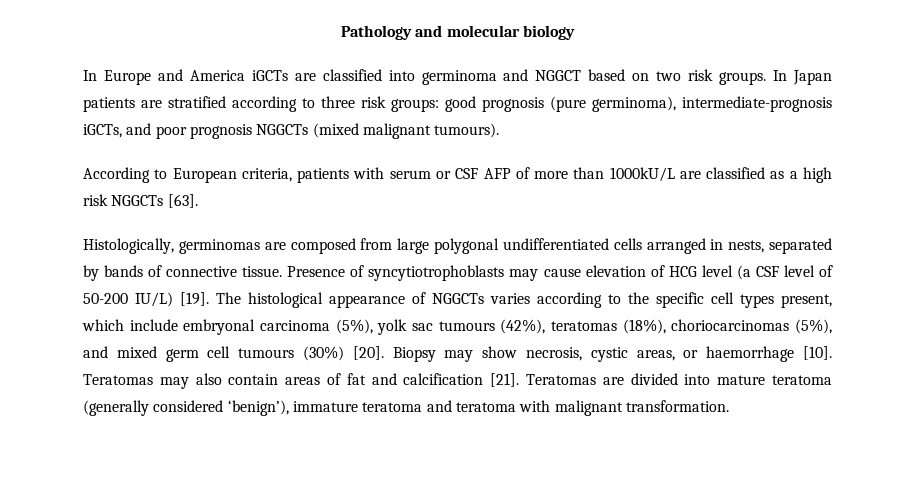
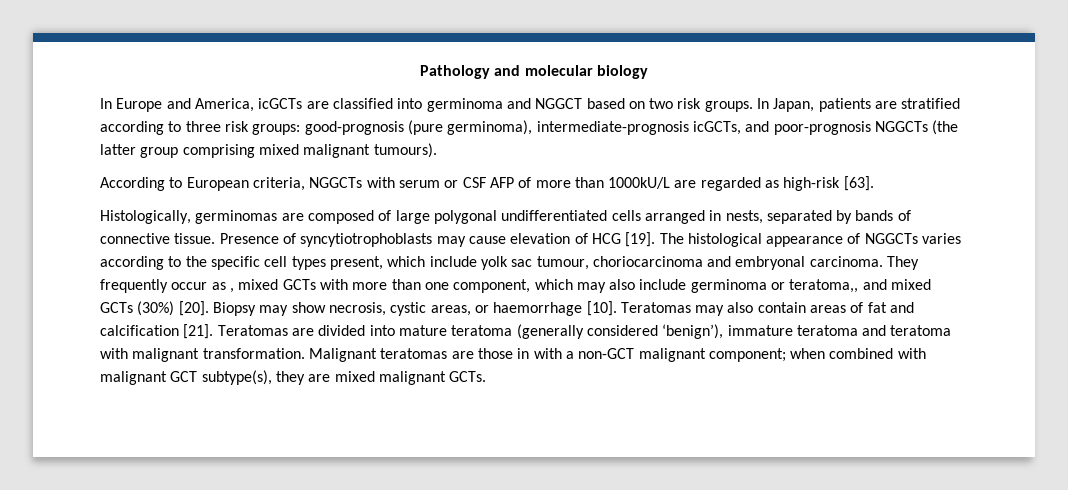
[189,70,288,81] America iGCTs -> [194,98,303,112] America, icGCTs
[793,70,833,85] Japan -> [773,98,815,112] Japan,
[445,96,544,112] good prognosis -> [304,121,404,135] good-prognosis
[83,123,359,139] iGCTs, and poor prognosis NGGCTs (mixed -> [692,120,959,135] [100,144,299,158] icGCTs, and poor-prognosis NGGCTs (the latter group comprising mixed
[297,168,350,183] patients -> [309,177,363,188] NGGCTs
[706,167,833,183] [83,194,164,206] classified as a high risk NGGCTs -> [700,177,841,191] regarded as high-risk
[360,238,393,250] from -> [378,210,392,221] of
[701,265,833,280] [83,292,173,307] level (a CSF level of 50-200 IU/L) -> (621, 238) none
[183,319,833,335] [83,346,295,362] embryonal carcinoma (5%), yolk sac tumours (42%), teratomas (18%), choriocarcinomas (5%), and mixed germ cell tumours -> [480,256,920,270] [100,279,932,293] [100,302,133,313] yolk sac tumour, choriocarcinoma and embryonal carcinoma. They frequently occur as , mixed GCTs with more than one component, which may also include germinoma or teratoma,, and mixed GCTs
(729, 406) none -> [308,348,926,362] [100,370,487,385] Malignant teratomas are those in with a non-GCT malignant component; when combined with malignant GCT subtype(s), they are mixed malignant GCTs.

